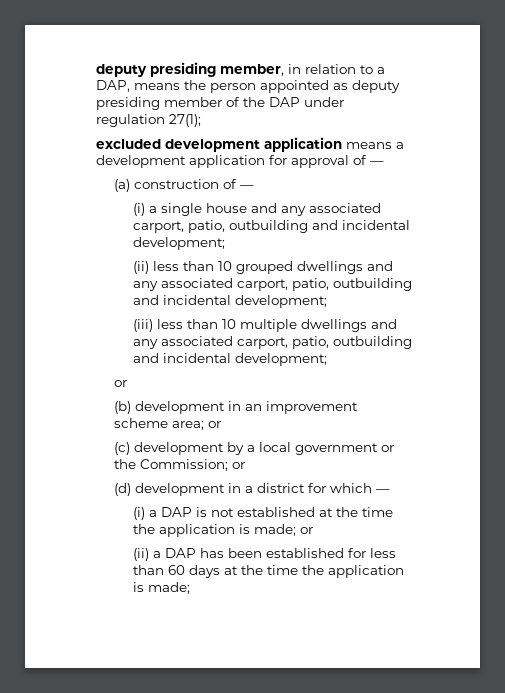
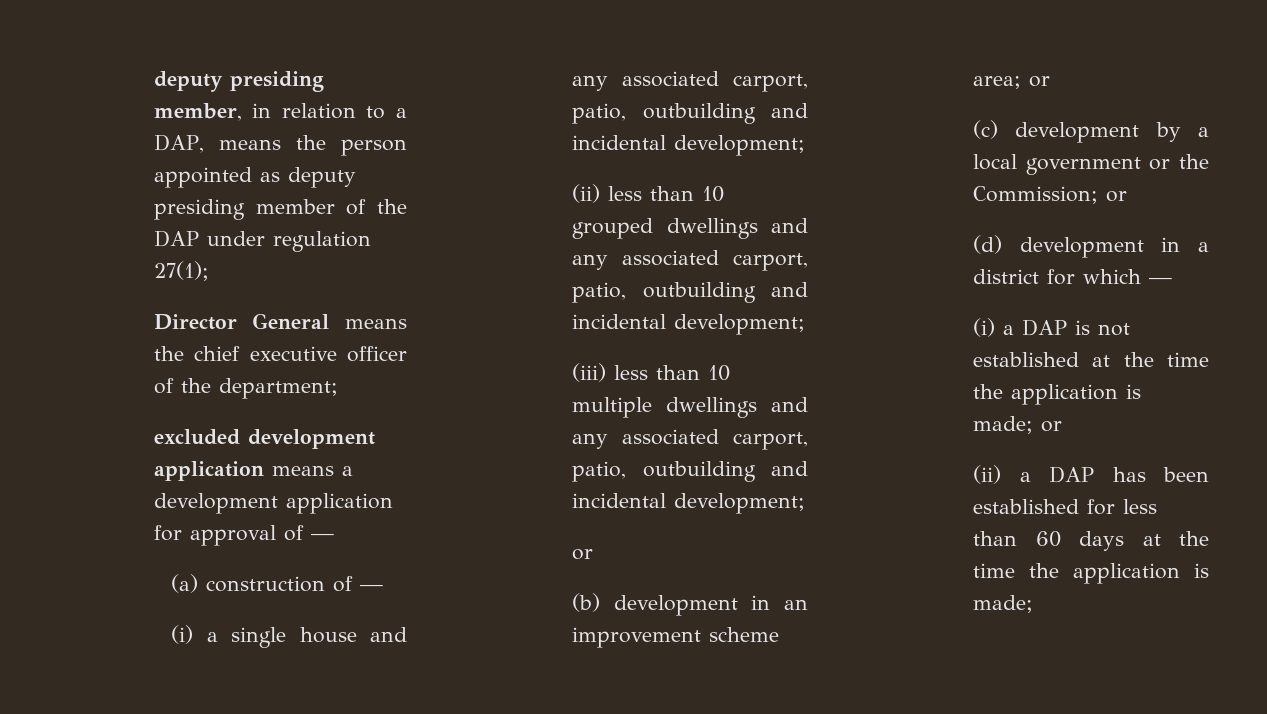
(201, 120) none -> [153,313,407,330] [153,346,407,362] [153,378,338,399] // Director General means the chief executive officer of the department;

